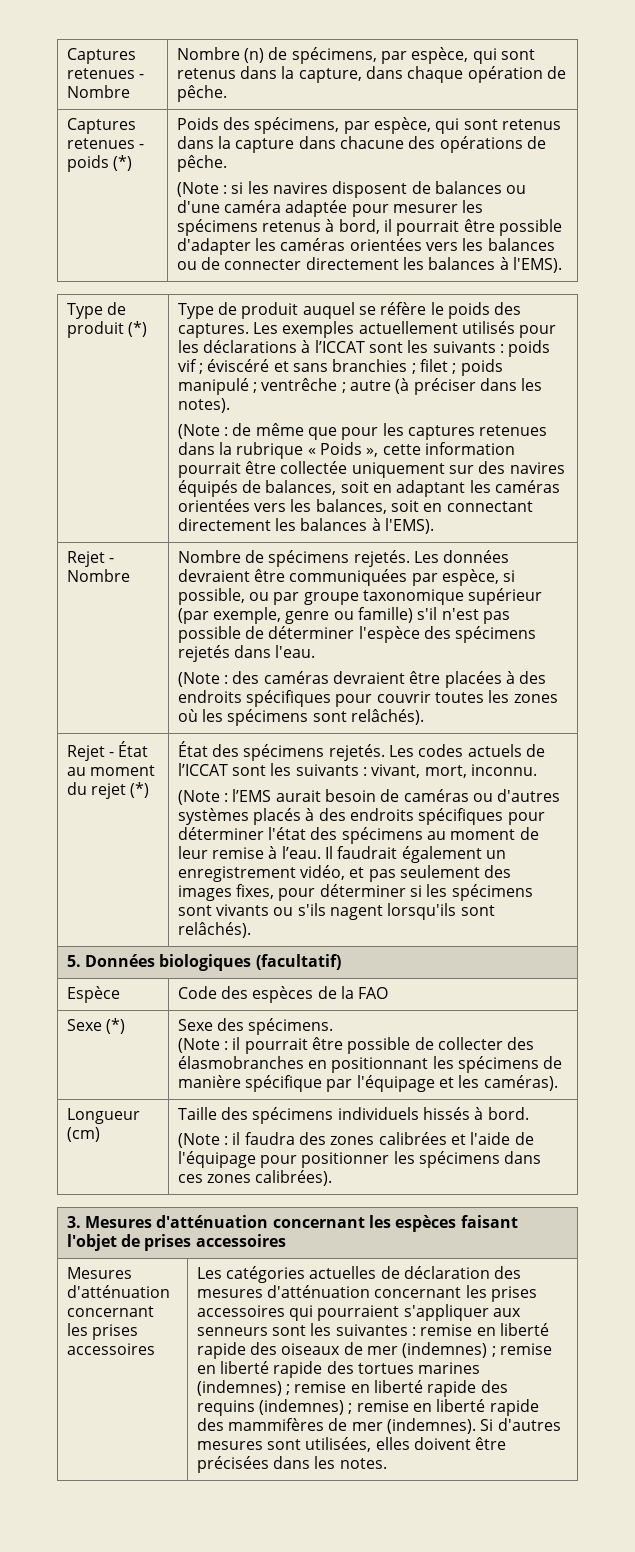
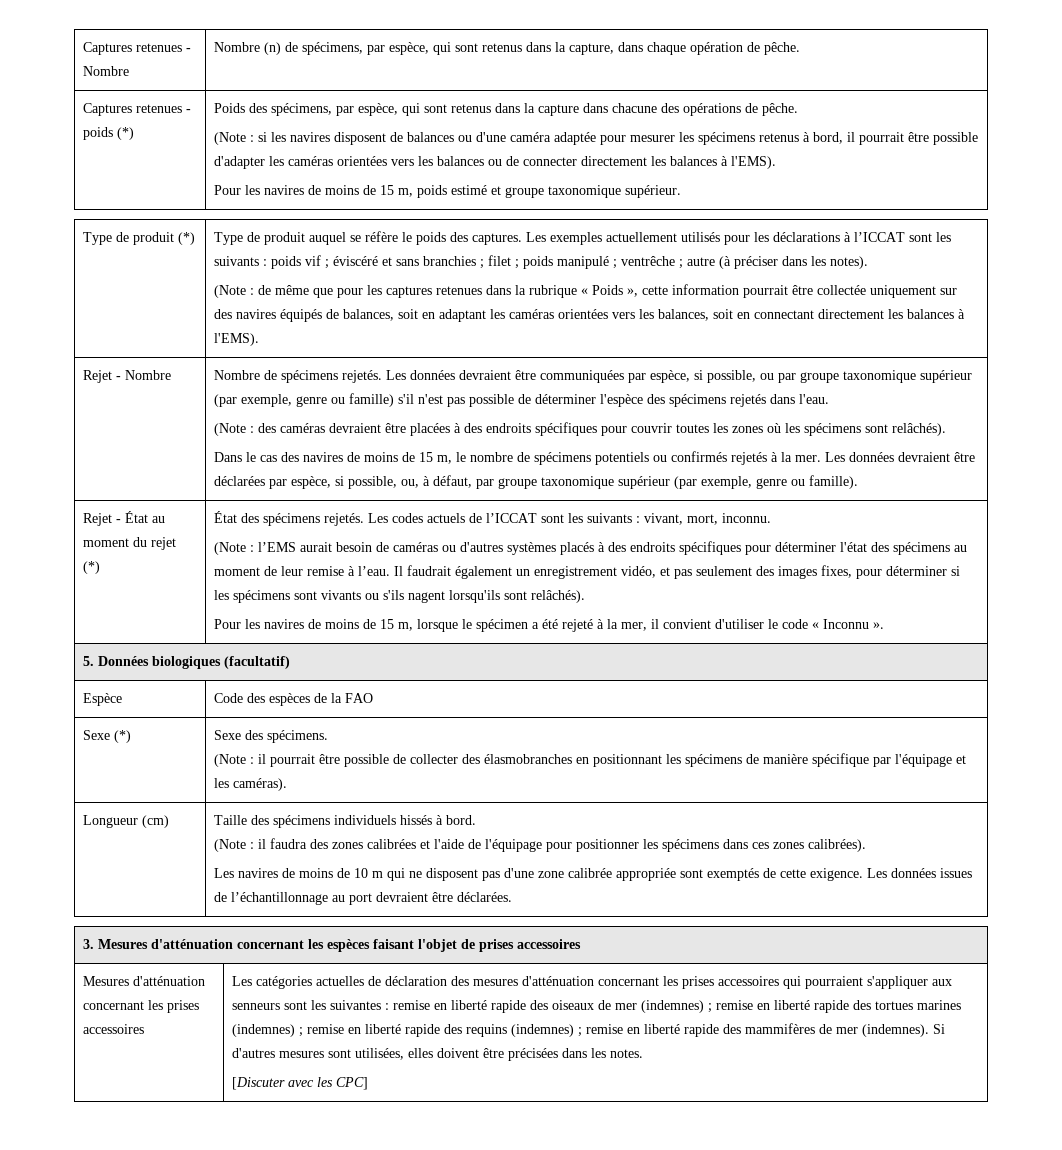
(562, 265) none -> [214,185,682,198] // Pour les navires de moins de 15 m, poids estimé et groupe taxonomique supérieur.
(424, 717) none -> [214,451,976,465] [214,475,859,489] // Dans le cas des navires de moins de 15 m, le nombre de spécimens potentiels ou confirmés rejetés à la mer. Les données devraient être déclarées par espèce, si possible, ou, à défaut, par groupe taxonomique supérieur (par exemple, genre ou famille).
(251, 930) none -> [214,619,885,632] // Pour les navires de moins de 15 m, lorsque le spécimen a été rejeté à la mer, il convient d'utiliser le code « Inconnu ».
(333, 1178) none -> [214,868,973,881] [214,892,513,905] // Les navires de moins de 10 m qui ne disposent pas d'une zone calibrée appropriée sont exemptés de cette exigence. Les données issues de l’échantillonnage au port devraient être déclarées.
(387, 1463) none -> [232,1077,369,1090] // [Discuter avec les CPC]

